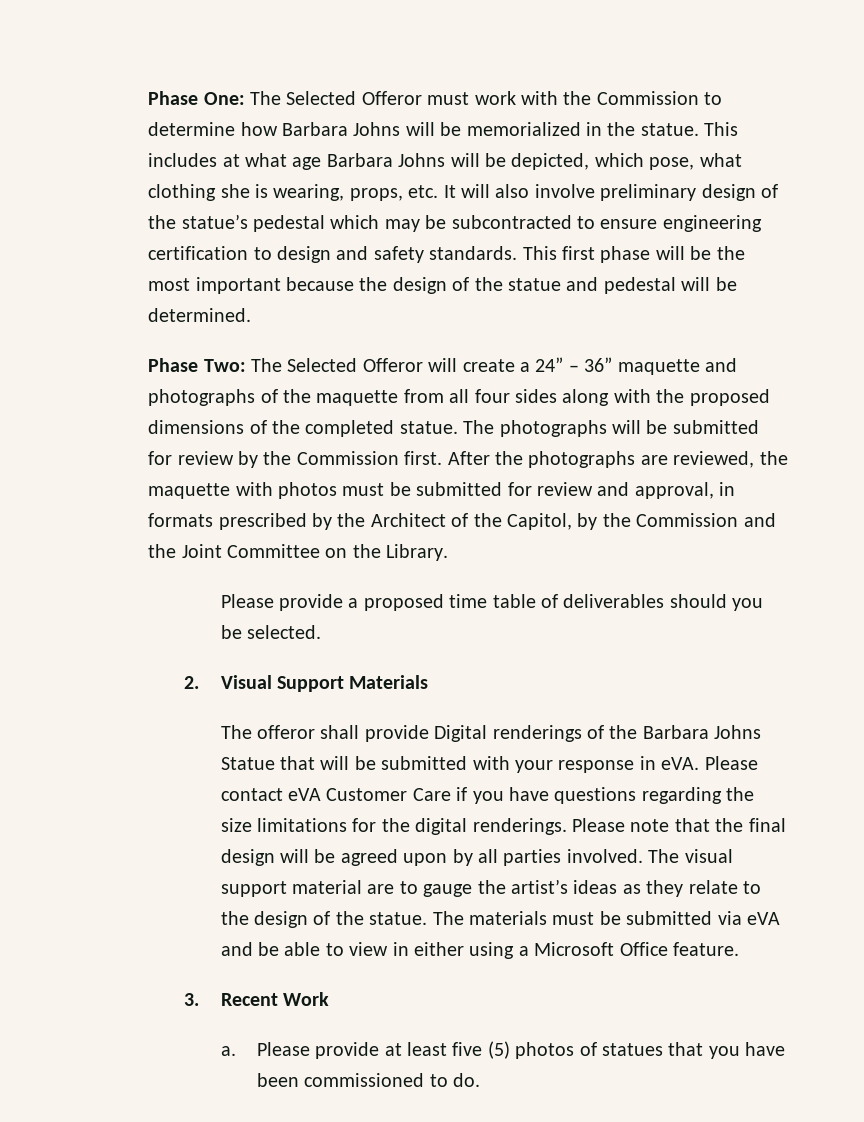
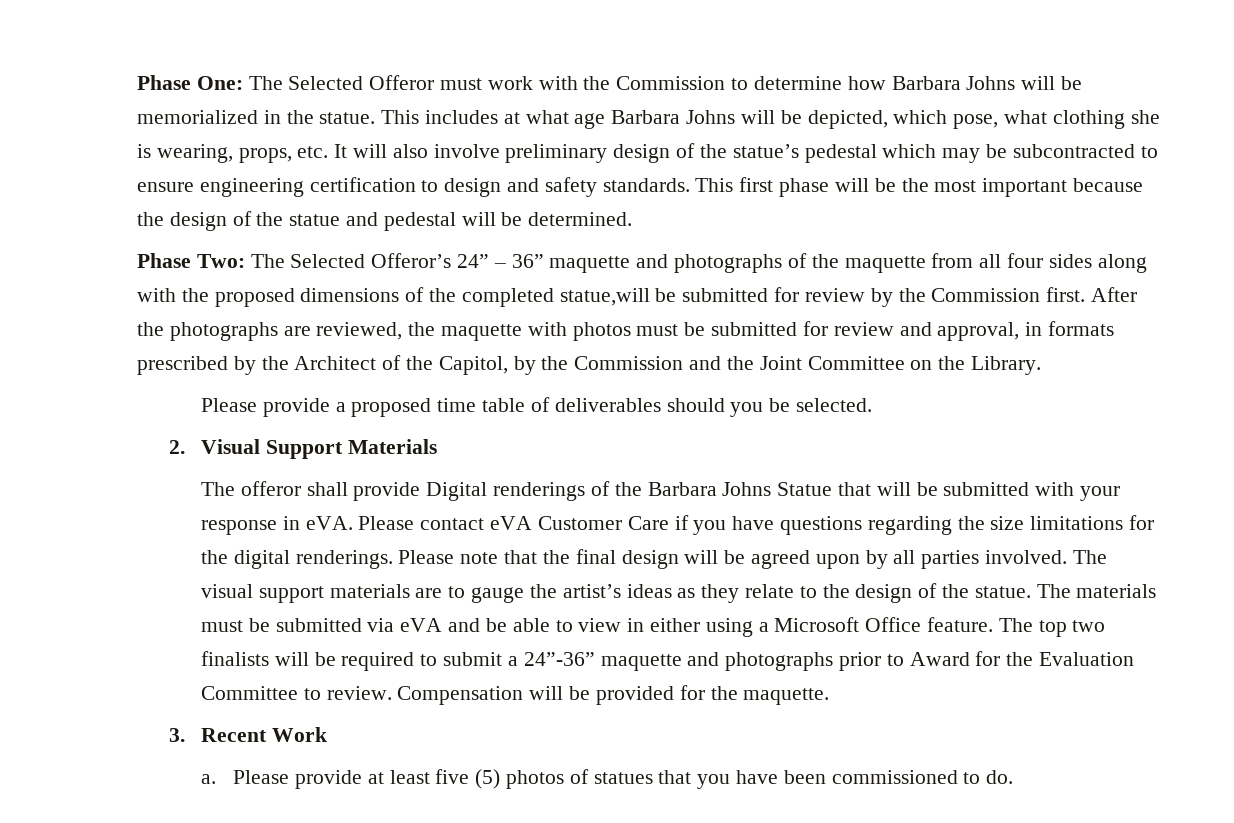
[362,358,531,372] Offeror will create a -> [371,253,452,268] Offeror’s
[399,420,642,437] statue. The photographs will -> [559,288,650,306] statue,will
[291,880,362,894] material -> [329,584,410,598] materials
(739, 949) none -> [998,618,1106,637] [201,651,1134,671] [201,685,830,705] The top two finalists will be required to submit a 24”-36” maquette and photographs prior to Award for the Evaluation Committee to review. Compensation will be provided for the maquette.

